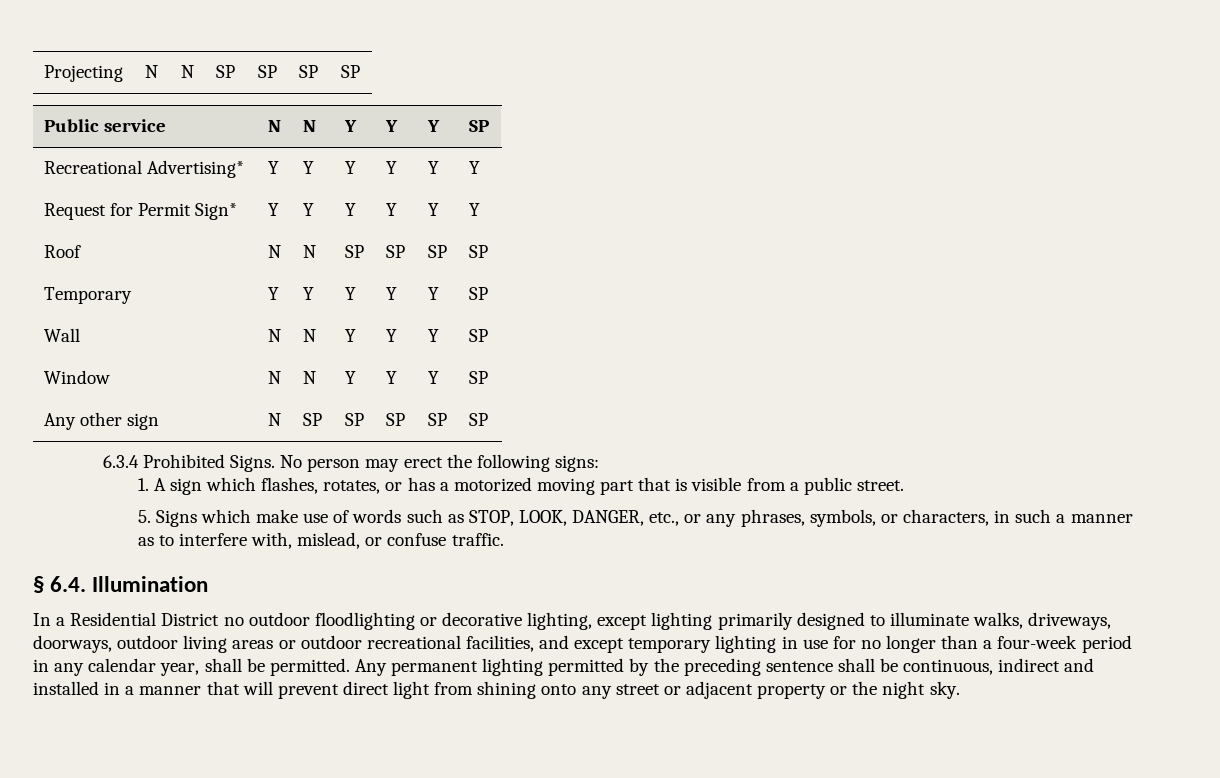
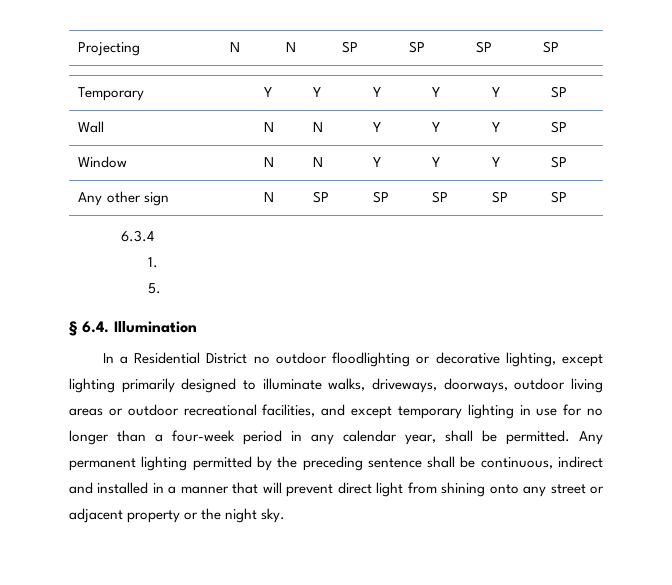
[43,119,166,132] [267,120,281,132] [302,120,316,132] [343,120,357,132] [384,120,398,132] [426,120,440,132] [468,120,489,132] [43,160,244,178] [267,161,279,174] [302,161,314,174] [344,161,356,174] [385,161,397,174] [427,161,439,174] [468,161,480,174] [43,203,238,220] [267,203,279,216] [302,203,314,216] [344,203,356,216] [385,203,397,216] [427,203,439,216] [468,203,480,216] [43,245,81,258] [267,245,281,258] [302,245,316,258] [344,245,364,258] [385,245,405,258] [427,245,447,258] [468,245,488,258] // Public service | N | N | Y | Y | Y | SP // Recreational Advertising* | Y | Y | Y | Y | Y | Y // Request for Permit Sign* | Y | Y | Y | Y | Y | Y // Roof | N | N | SP | SP | SP | SP -> (560, 47) none
[142,454,599,472] [137,477,904,495] [137,509,1133,527] [137,532,504,549] Prohibited Signs. No person may erect the following signs: // 1. A sign which flashes, rotates, or has a motorized moving part that is visible from a public street. // 5. Signs which make use of words such as STOP, LOOK, DANGER, etc., or any phrases, symbols, or characters, in such a manner as to interfere with, mislead, or confuse traffic. -> [147,257,158,268] [147,283,161,294] // 1. // 5.

